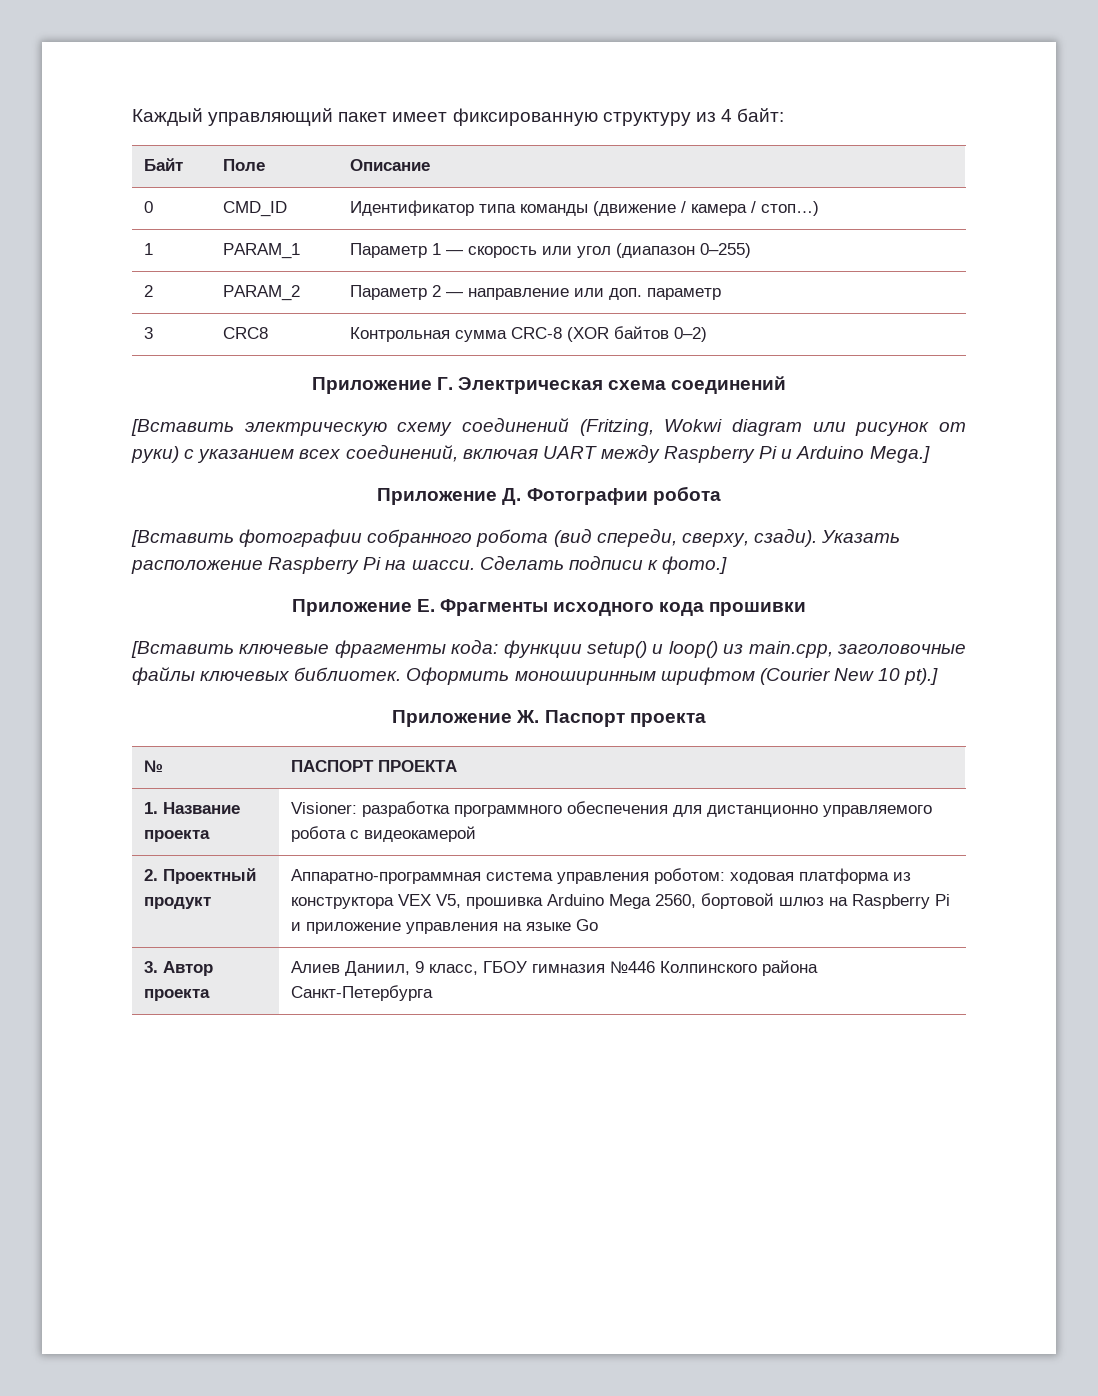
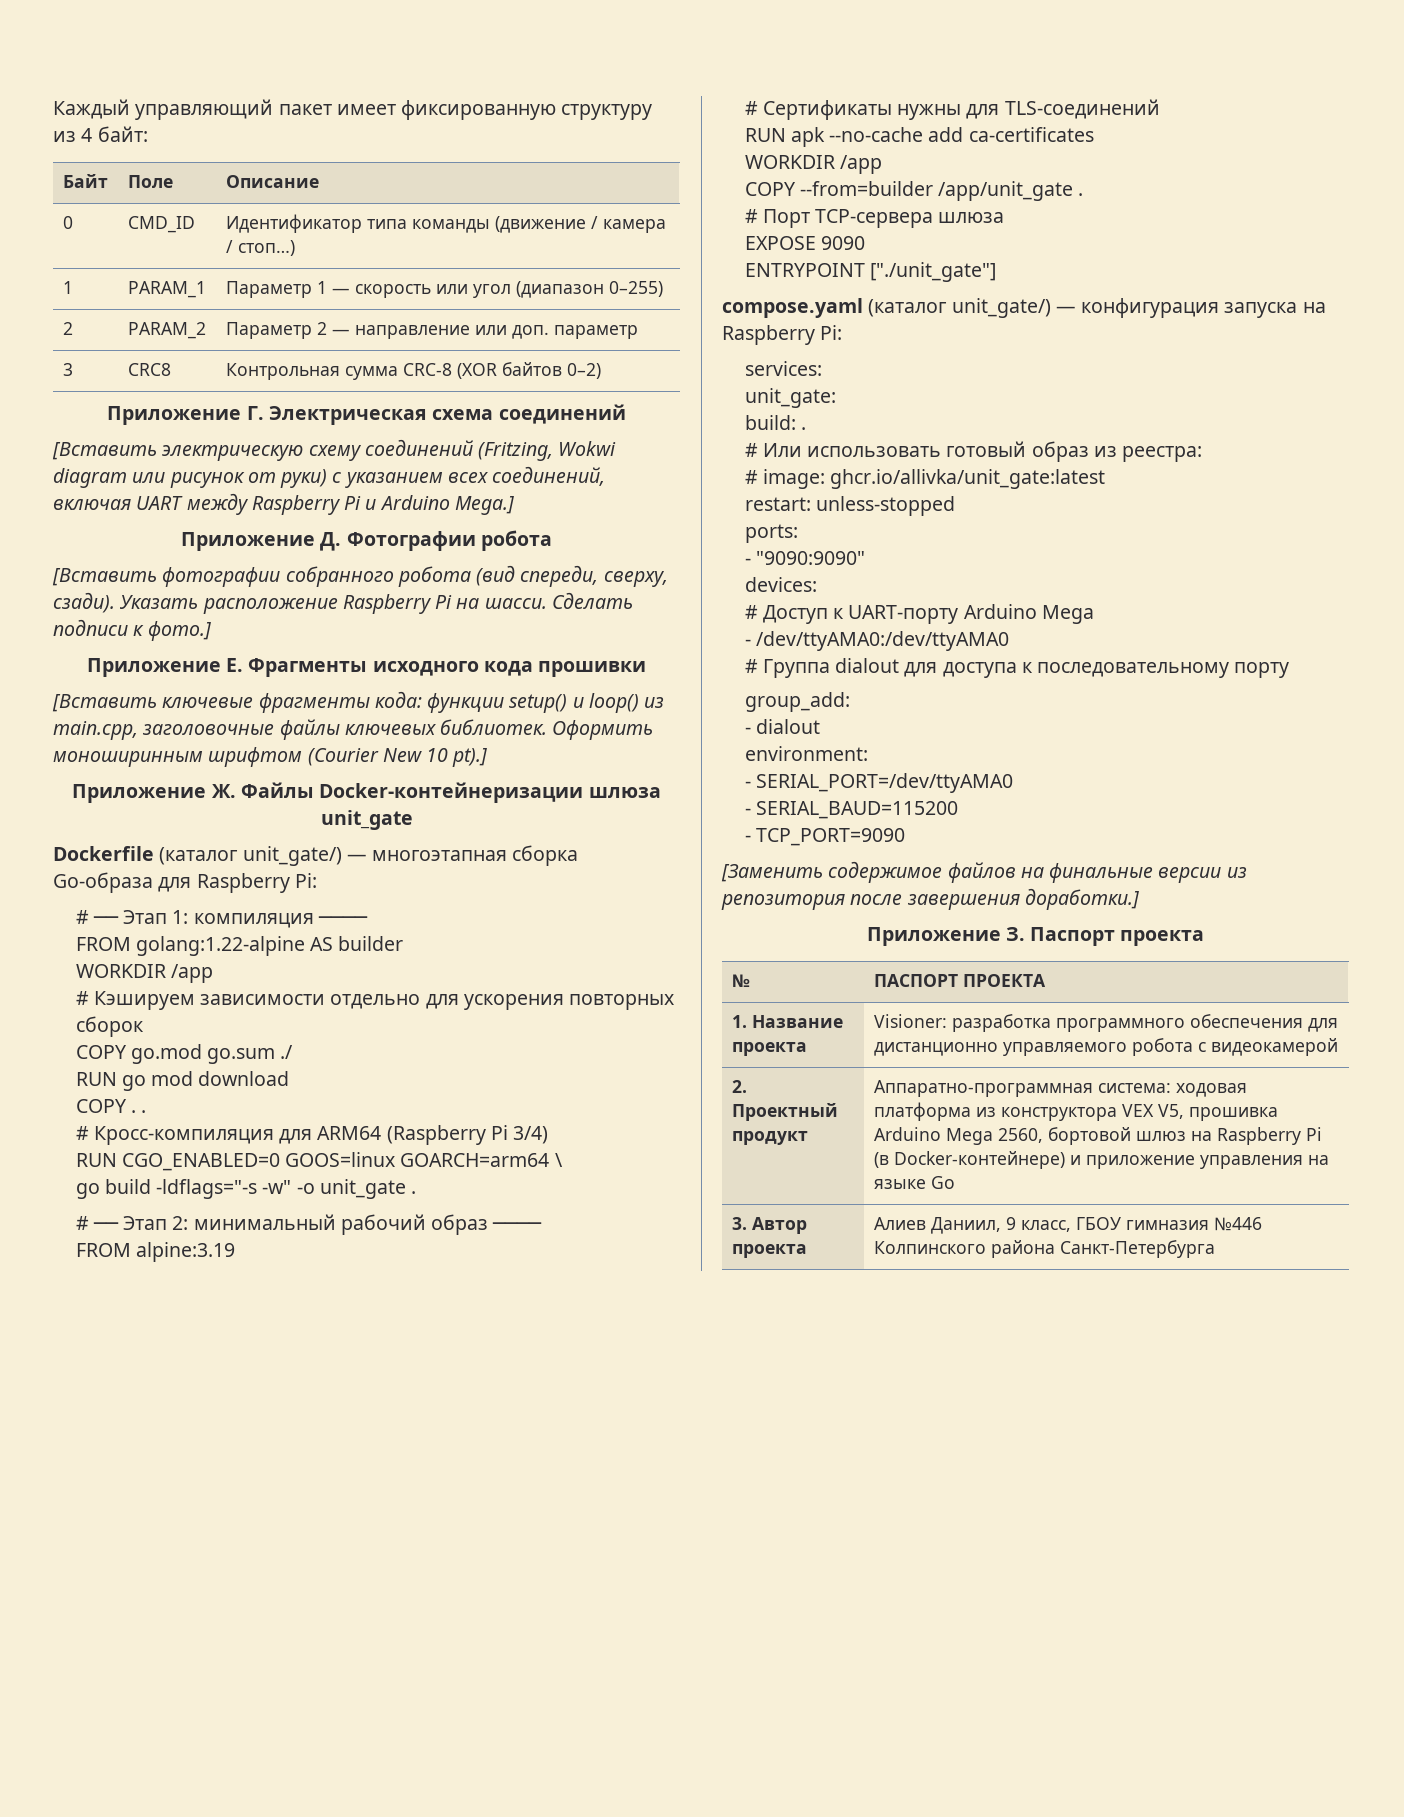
(540, 716) none -> [241,782,661,803] [320,810,413,830] [53,845,579,866] [53,872,317,893] [75,910,368,928] [75,936,404,956] [75,964,213,983] [75,991,675,1010] [75,1016,144,1037] [75,1044,294,1064] [75,1071,290,1091] [75,1099,147,1113] [75,1125,549,1145] [75,1152,563,1171] [75,1179,417,1199] [75,1214,543,1235] [75,1242,235,1262] [744,99,1160,120] [744,127,1094,147] [744,155,882,174] [744,181,1084,201] [744,209,1005,228] [744,236,865,250] [744,262,996,282] [722,298,1326,318] [722,325,843,345] [744,361,822,376] [744,388,836,408] [744,415,806,430] [744,441,1203,462] [744,469,1106,489] [744,496,955,516] [744,524,798,543] [744,551,865,565] [744,577,817,592] [744,604,1094,624] [744,631,1009,651] [744,658,1290,678] [744,692,850,712] [744,719,820,734] [744,746,868,761] [744,773,1013,793] [744,801,958,819] [744,828,905,846] [721,861,1247,883] [721,888,1139,910] [866,927,1025,946] Файлы Docker-контейнеризации шлюза unit_gate // Dockerfile (каталог unit_gate/) — многоэтапная сборка Go-образа для Raspberry Pi: // # ── Этап 1: компиляция ──── // FROM golang:1.22-alpine AS builder // WORKDIR /app // # Кэшируем зависимости отдельно для ускорения повторных сборок // COPY go.mod go.sum ./ // RUN go mod download // COPY . . // # Кросс-компиляция для ARM64 (Raspberry Pi 3/4) // RUN CGO_ENABLED=0 GOOS=linux GOARCH=arm64 \ // go build -ldflags="-s -w" -o unit_gate . // # ── Этап 2: минимальный рабочий образ ──── // FROM alpine:3.19 // # Сертификаты нужны для TLS-соединений // RUN apk --no-cache add ca-certificates // WORKDIR /app // COPY --from=builder /app/unit_gate . // # Порт TCP-сервера шлюза // EXPOSE 9090 // ENTRYPOINT ["./unit_gate"] // compose.yaml (каталог unit_gate/) — конфигурация запуска на Raspberry Pi: // services: // unit_gate: // build: . // # Или использовать готовый образ из реестра: // # image: ghcr.io/allivka/unit_gate:latest // restart: unless-stopped // ports: // - "9090:9090" // devices: // # Доступ к UART-порту Arduino Mega // - /dev/ttyAMA0:/dev/ttyAMA0 // # Группа dialout для доступа к последовательному порту // group_add: // - dialout // environment: // - SERIAL_PORT=/dev/ttyAMA0 // - SERIAL_BAUD=115200 // - TCP_PORT=9090 // [Заменить содержимое файлов на финальные версии из репозитория после завершения доработки.] // Приложение З.
[485,868,725,884] система управления роботом: -> [1097,1083,1171,1093] система:
(950, 900) none -> [873,1151,1065,1169] (в Docker-контейнере)

